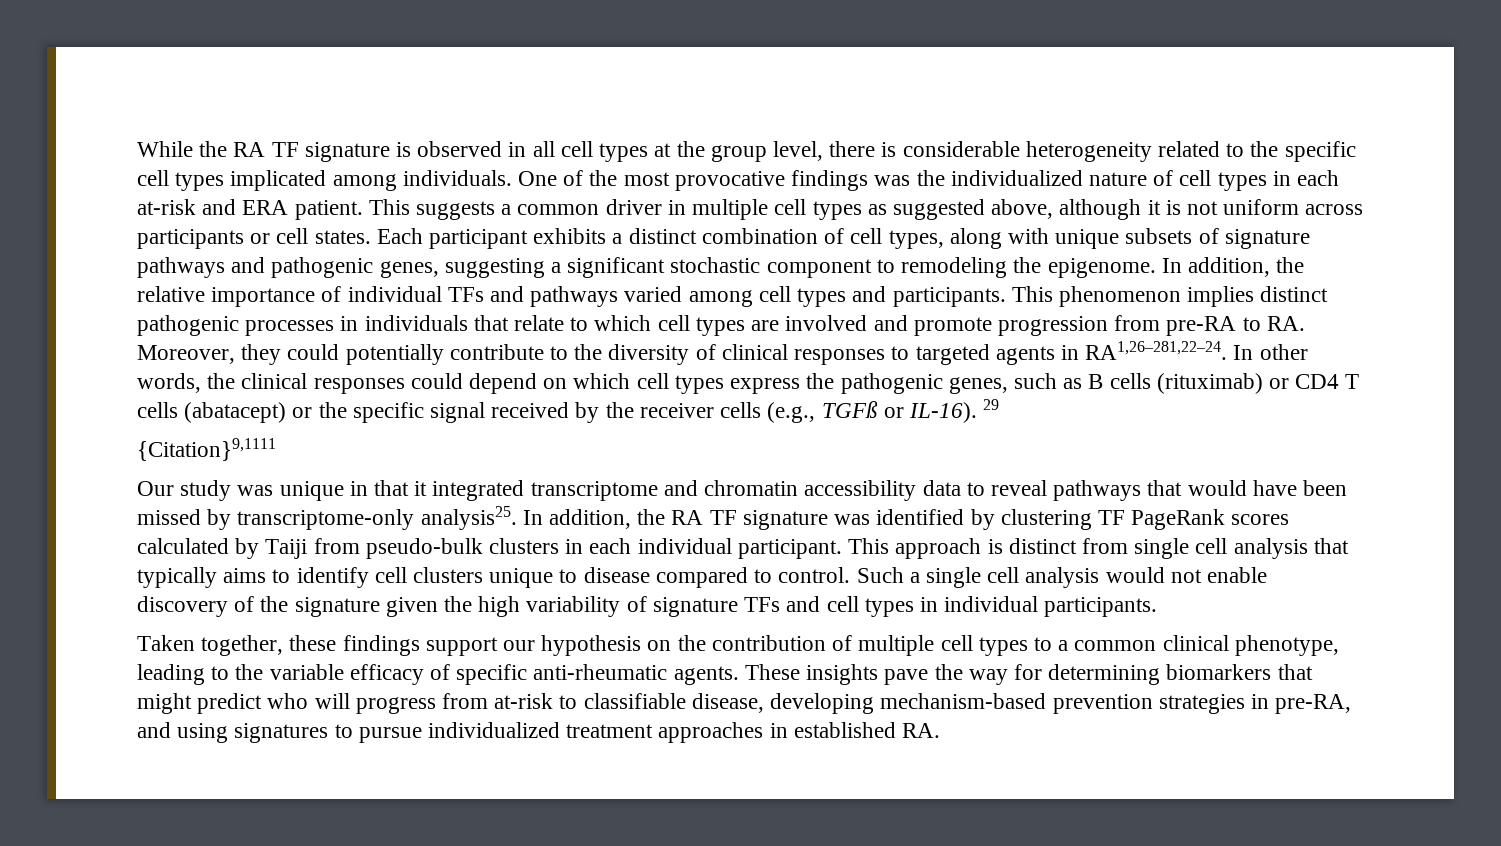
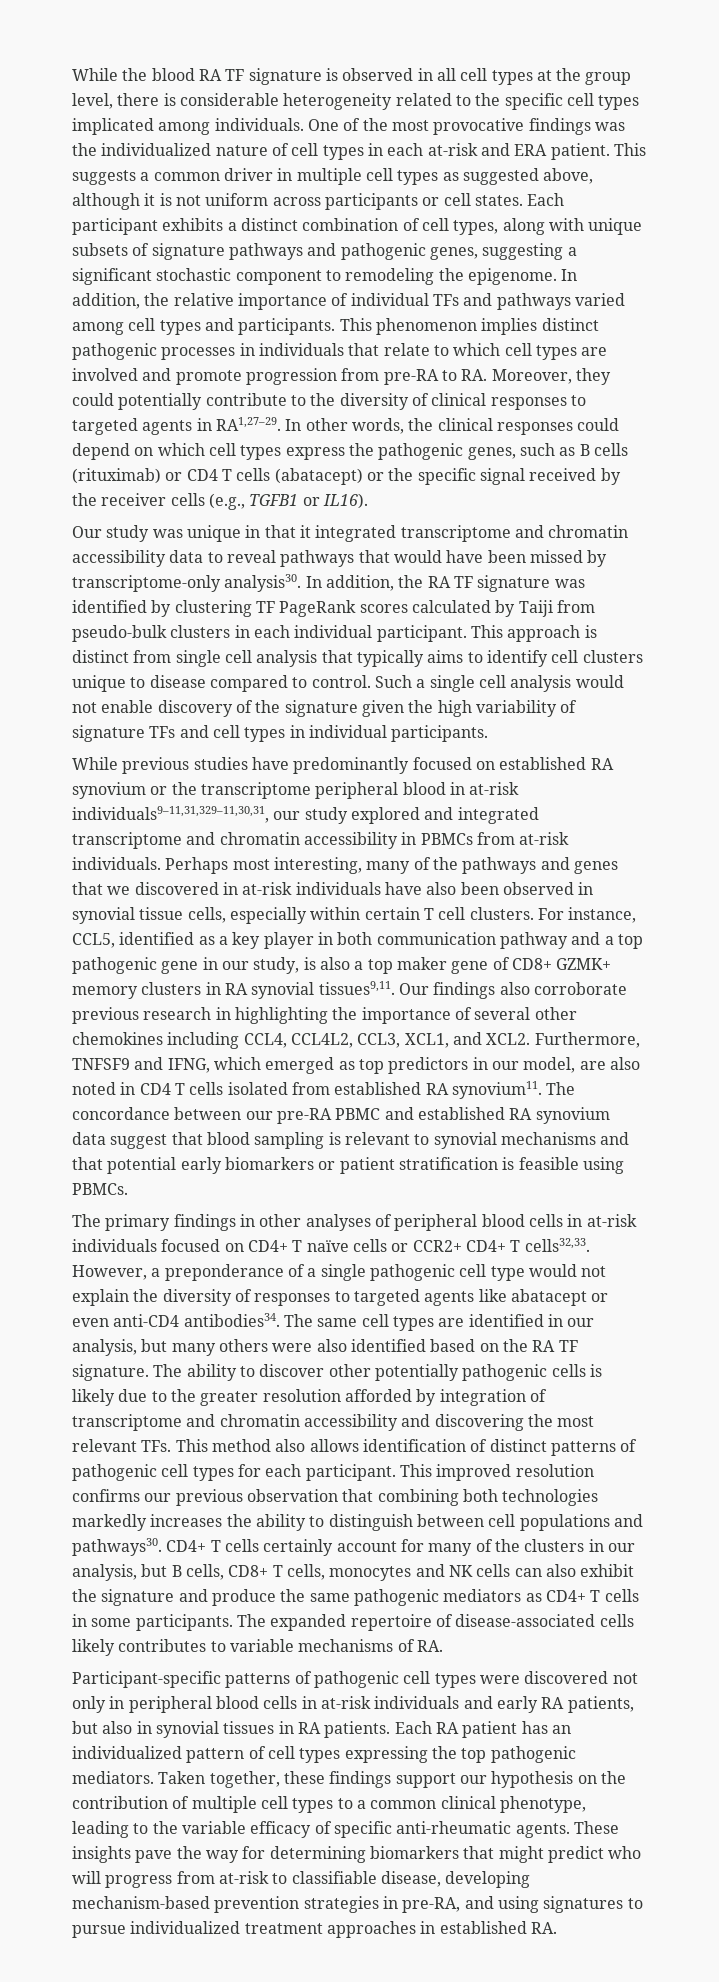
(228, 149) none -> [151,68,195,81] blood
[1085,341,1228,360] RA1,26–281,22–24. -> [215,417,281,431] RA1,27–29.
[821,399,1000,423] [137,438,276,461] TGFß or IL-16). 29 // {Citation}9,1111 -> [249,493,368,509] TGFB1 or IL16).
[420,506,517,530] analysis25. -> [224,574,302,592] analysis30.
(1158, 607) none -> [72,757,614,774] [72,782,520,799] [72,806,539,824] [72,832,570,849] [72,857,618,874] [72,882,594,895] [72,907,637,924] [72,932,643,949] [72,957,612,974] [72,981,627,999] [72,1007,577,1024] [72,1032,640,1049] [72,1057,640,1074] [72,1081,576,1099] [72,1107,610,1124] [72,1132,630,1149] [72,1157,624,1174] [72,1183,128,1195] [72,1214,637,1231] [72,1238,590,1252] [72,1264,607,1281] [72,1289,609,1306] [72,1313,595,1331] [72,1339,578,1356] [72,1364,602,1381] [72,1389,547,1406] [72,1414,595,1431] [72,1439,638,1456] [72,1464,594,1481] [72,1489,599,1506] [72,1514,643,1531] [72,1538,635,1556] [72,1564,635,1581] [72,1589,639,1606] [72,1614,634,1631] [72,1639,443,1656] [72,1671,638,1688] [72,1696,634,1713] [72,1721,571,1738] [72,1746,576,1763] [72,1771,154,1784] While previous studies have predominantly focused on established RA synovium or the transcriptome peripheral blood in at-risk individuals9–11,31,329–11,30,31, our study explored and integrated transcriptome and chromatin accessibility in PBMCs from at-risk individuals. Perhaps most interesting, many of the pathways and genes that we discovered in at-risk individuals have also been observed in synovial tissue cells, especially within certain T cell clusters. For instance, CCL5, identified as a key player in both communication pathway and a top pathogenic gene in our study, is also a top maker gene of CD8+ GZMK+ memory clusters in RA synovial tissues9,11. Our findings also corroborate previous research in highlighting the importance of several other chemokines including CCL4, CCL4L2, CCL3, XCL1, and XCL2. Furthermore, TNFSF9 and IFNG, which emerged as top predictors in our model, are also noted in CD4 T cells isolated from established RA synovium11. The concordance between our pre-RA PBMC and established RA synovium data suggest that blood sampling is relevant to synovial mechanisms and that potential early biomarkers or patient stratification is feasible using PBMCs. // The primary findings in other analyses of peripheral blood cells in at-risk individuals focused on CD4+ T naïve cells or CCR2+ CD4+ T cells32,33. However, a preponderance of a single pathogenic cell type would not explain the diversity of responses to targeted agents like abatacept or even anti-CD4 antibodies34. The same cell types are identified in our analysis, but many others were also identified based on the RA TF signature. The ability to discover other potentially pathogenic cells is likely due to the greater resolution afforded by integration of transcriptome and chromatin accessibility and discovering the most relevant TFs. This method also allows identification of distinct patterns of pathogenic cell types for each participant. This improved resolution confirms our previous observation that combining both technologies markedly increases the ability to distinguish between cell populations and pathways30. CD4+ T cells certainly account for many of the clusters in our analysis, but B cells, CD8+ T cells, monocytes and NK cells can also exhibit the signature and produce the same pathogenic mediators as CD4+ T cells in some participants. The expanded repertoire of disease-associated cells likely contributes to variable mechanisms of RA. // Participant-specific patterns of pathogenic cell types were discovered not only in peripheral blood cells in at-risk individuals and early RA patients, but also in synovial tissues in RA patients. Each RA patient has an individualized pattern of cell types expressing the top pathogenic mediators.

